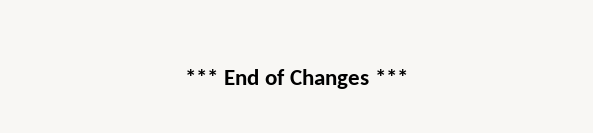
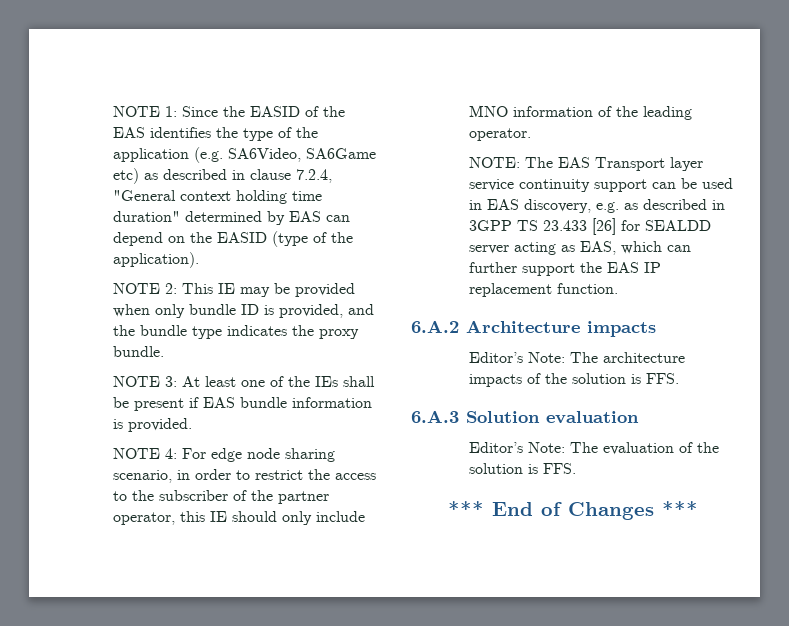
(184, 77) none -> [112,106,345,117] [112,127,318,141] [112,147,376,163] [112,168,332,184] [112,190,322,204] [112,211,350,225] [112,231,353,247] [112,252,199,268] [112,283,355,297] [112,304,374,318] [112,325,359,339] [112,346,164,357] [112,376,375,387] [112,397,372,411] [112,418,192,432] [112,448,335,462] [112,469,376,483] [112,490,329,504] [112,511,365,525] [468,105,692,120] [468,128,531,141] [468,157,703,171] [468,178,733,192] [468,199,725,213] [468,218,711,235] [468,241,691,255] [468,262,661,276] [468,283,618,297] [411,320,656,337] [468,352,685,363] [468,373,679,387] [411,410,639,424] [468,442,719,455] [468,463,576,474] NOTE 1: Since the EASID of the EAS identifies the type of the application (e.g. SA6Video, SA6Game etc) as described in clause 7.2.4, "General context holding time duration" determined by EAS can depend on the EASID (type of the application). // NOTE 2: This IE may be provided when only bundle ID is provided, and the bundle type indicates the proxy bundle. // NOTE 3: At least one of the IEs shall be present if EAS bundle information is provided. // NOTE 4: For edge node sharing scenario, in order to restrict the access to the subscriber of the partner operator, this IE should only include MNO information of the leading operator. // NOTE: The EAS Transport layer service continuity support can be used in EAS discovery, e.g. as described in 3GPP TS 23.433 [26] for SEALDD server acting as EAS, which can further support the EAS IP replacement function. // 6.A.2 Architecture impacts // Editor’s Note: The architecture impacts of the solution is FFS. // 6.A.3 Solution evaluation // Editor’s Note: The evaluation of the solution is FFS. //

